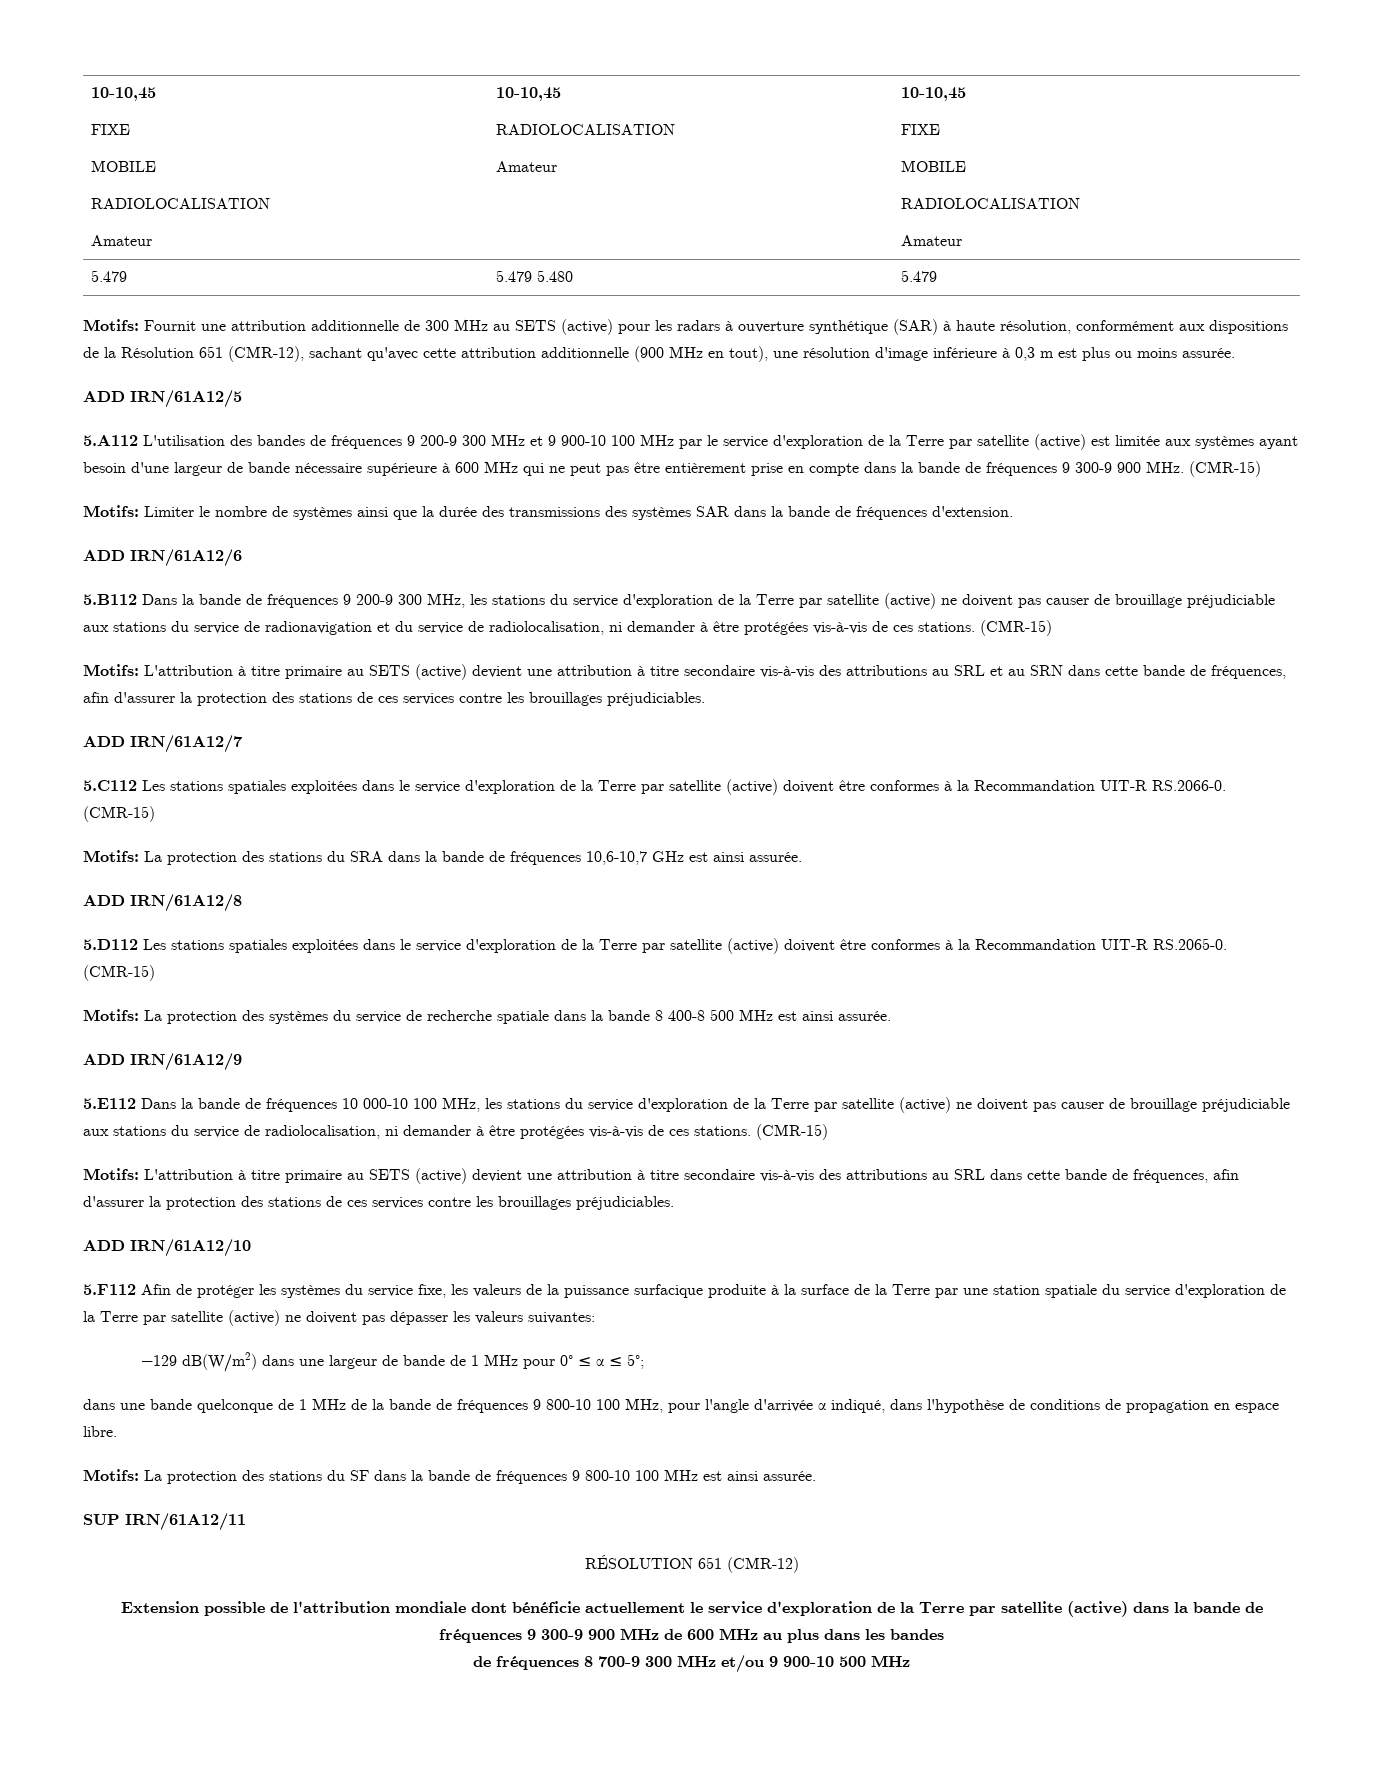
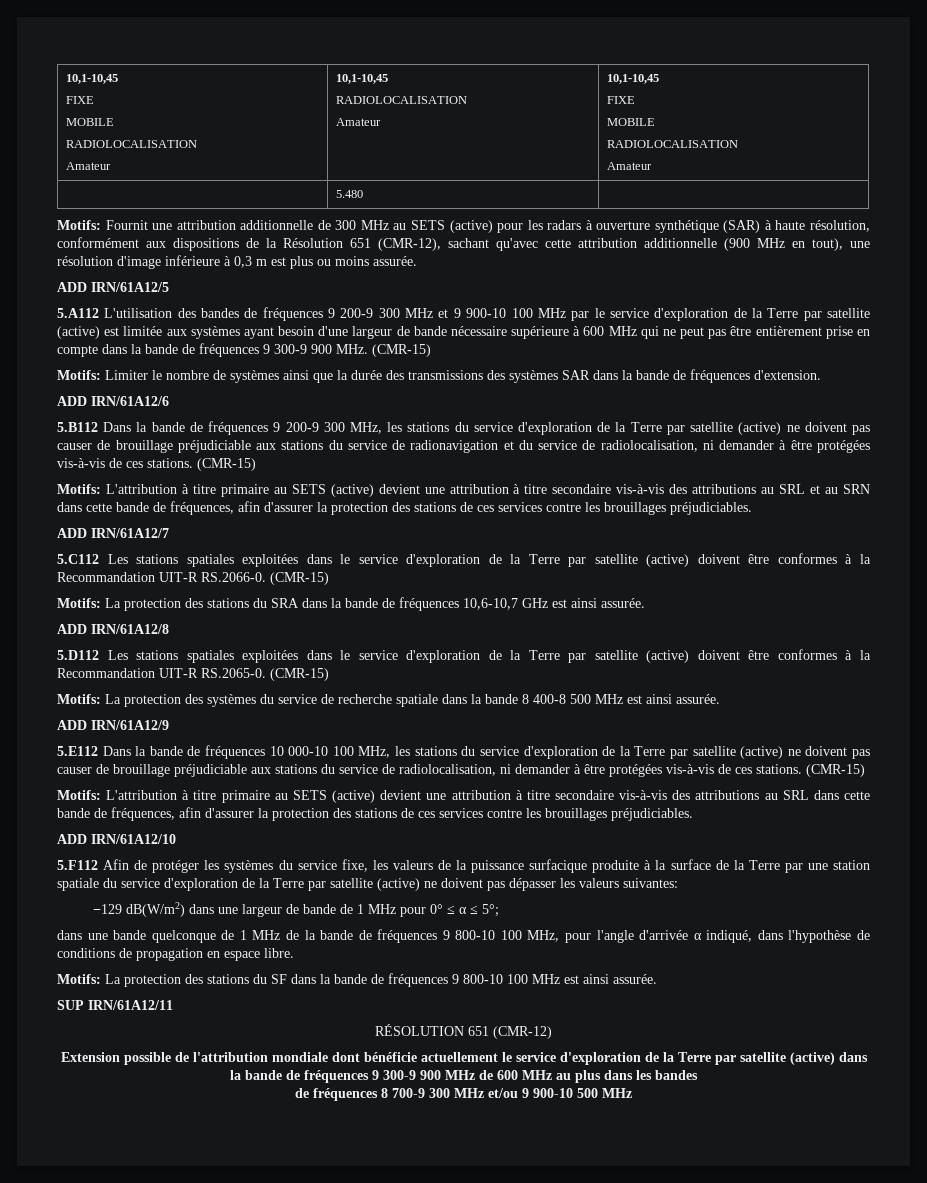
[91,87,157,101] 10-10,45 -> [65,74,118,84] 10,1-10,45
[496,87,562,101] [496,124,676,135] [496,161,558,172] [901,87,967,101] 10-10,45 // RADIOLOCALISATION // Amateur | 10-10,45 -> [335,74,388,84] [335,96,467,104] [335,118,381,126] [606,74,659,84] 10,1-10,45 // RADIOLOCALISATION // Amateur | 10,1-10,45
[91,270,128,282] [496,270,533,282] 5.479 | 5.479 -> (652, 166) |
[901,270,938,282] 5.479 -> (363, 194) none

